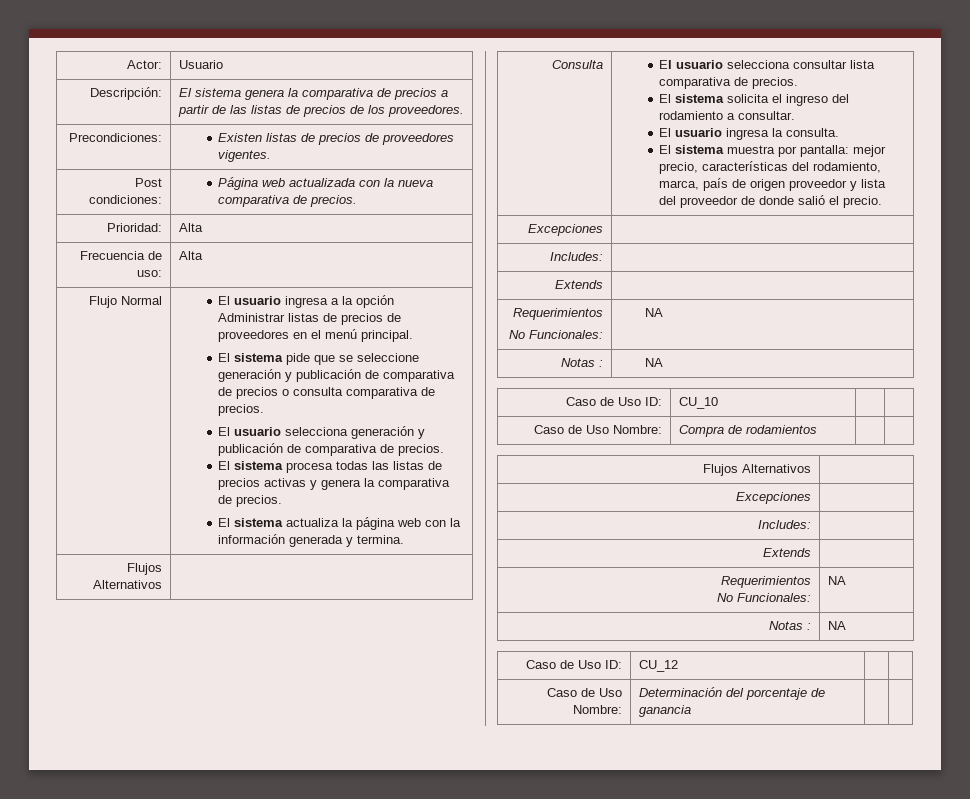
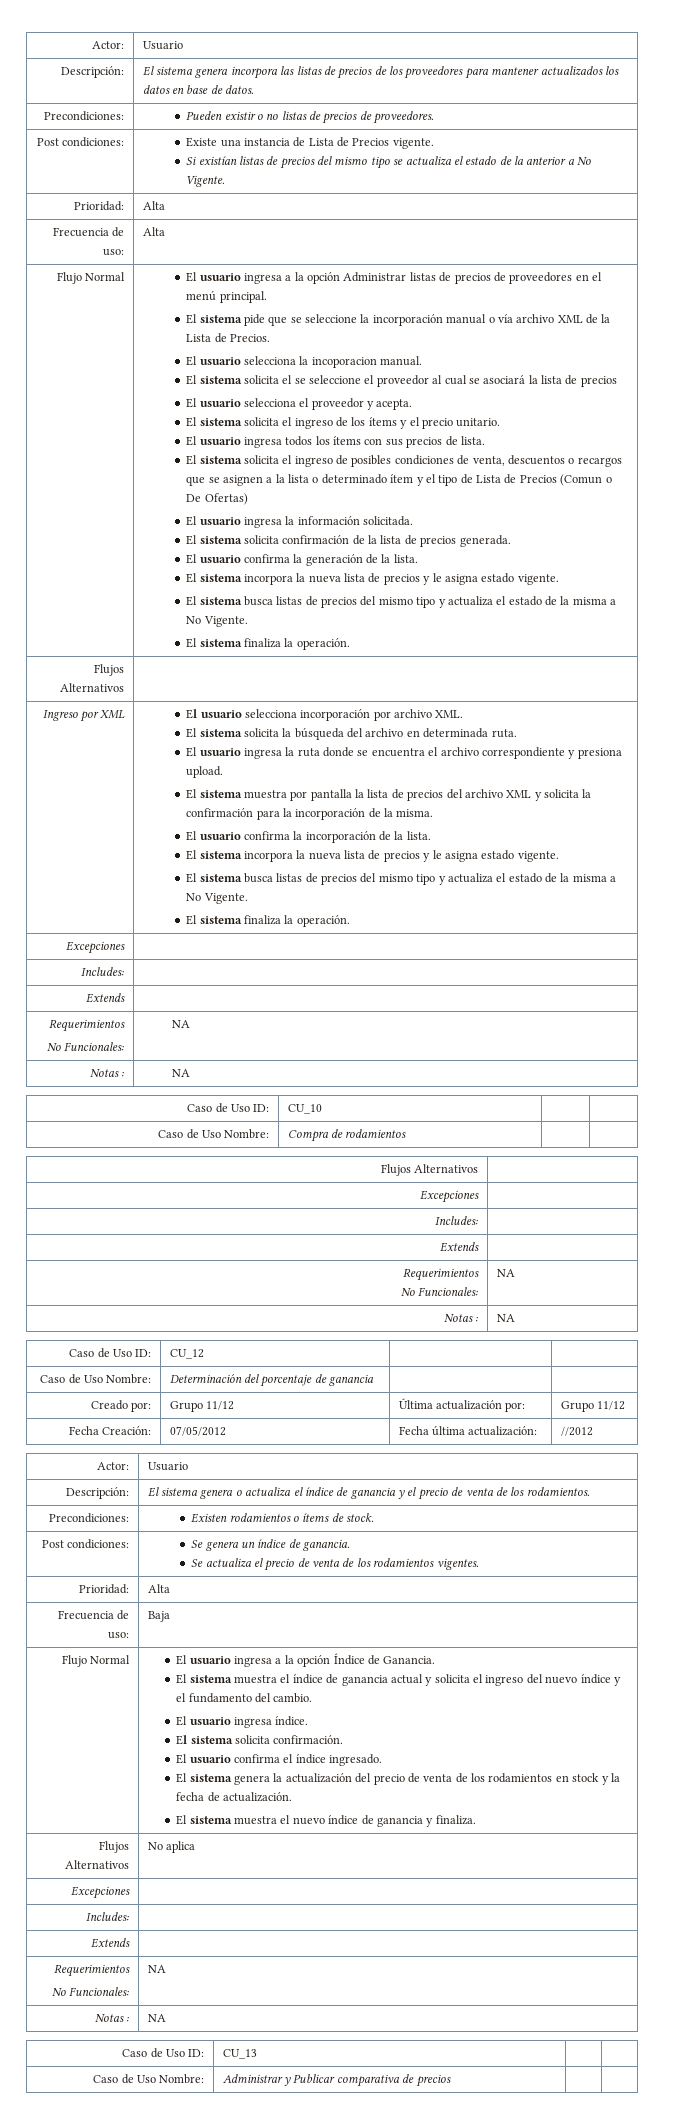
[127,60,163,69] [178,60,223,69] [90,87,163,100] [178,88,448,100] [177,105,226,117] Actor: | Usuario // Descripción: | El sistema genera la comparativa de precios a partir de -> [92,41,125,49] [142,41,183,50] [61,66,125,78] [142,66,278,79] Actor: | Usuario // Descripción: | El sistema genera incorpora
[387,105,464,117] [69,133,163,142] [218,133,455,145] [218,150,272,162] [135,178,163,187] [89,195,163,204] [218,177,434,190] [218,195,358,207] proveedores. // Precondiciones: | Existen listas de precios de proveedores vigentes. // Post condiciones: | Página web actualizada con la nueva comparativa de precios. -> [404,66,619,79] [142,85,255,94] [44,111,125,121] [186,111,435,124] [36,137,125,147] [186,137,434,149] [186,156,592,169] [186,175,226,187] proveedores para mantener actualizados los datos en base de datos. // Precondiciones: | Pueden existir o no listas de precios de proveedores. // Post condiciones: | Existe una instancia de Lista de Precios vigente. // Si existían listas de precios del mismo tipo se actualiza el estado de la anterior a No Vigente.
[218,369,456,382] [218,387,436,399] [218,404,265,416] [218,426,426,439] [218,443,445,456] [218,461,443,473] [218,478,451,490] [218,495,283,507] [218,517,462,530] [218,534,405,547] [127,563,163,575] [93,580,163,589] [552,60,604,69] [659,60,876,69] [659,77,799,89] [659,94,850,106] [659,111,796,120] [659,128,840,140] [659,145,887,157] [659,161,882,174] [659,178,887,191] [659,195,883,208] generación y publicación de comparativa de precios o consulta comparativa de precios. // El usuario selecciona generación y publicación de comparativa de precios. // El sistema procesa todas las listas de precios activas y genera la comparativa de precios. // El sistema actualiza la página web con la información generada y termina. // Flujos Alternativos | // Consulta | El usuario selecciona consultar lista comparativa de precios. // El sistema solicita el ingreso del rodamiento a consultar. // El usuario ingresa la consulta. // El sistema muestra por pantalla: mejor precio, características del rodamiento, marca, país de origen proveedor y lista del proveedor de donde salió el precio. -> [360,314,611,326] [186,333,270,343] [186,356,423,368] [186,375,617,387] [186,398,413,410] [186,417,501,429] [186,436,485,448] [186,455,622,467] [186,474,612,486] [186,493,248,505] [186,516,414,528] [186,535,511,547] [186,554,418,566] [186,573,559,585] [186,596,617,608] [186,616,248,627] [186,638,350,650] [94,664,125,676] [60,683,125,692] [42,710,126,722] [186,709,464,721] [186,727,517,740] [186,747,622,759] [186,766,224,778] [186,789,592,801] [186,808,434,820] [186,831,431,843] [186,850,559,862] [186,873,617,885] [186,893,248,904] [186,915,350,927] la incorporación manual o vía archivo XML de la Lista de Precios. // El usuario selecciona la incoporacion manual. // El sistema solicita el se seleccione el proveedor al cual se asociará la lista de precios // El usuario selecciona el proveedor y acepta. // El sistema solicita el ingreso de los ítems y el precio unitario. // El usuario ingresa todos los ítems con sus precios de lista. // El sistema solicita el ingreso de posibles condiciones de venta, descuentos o recargos que se asignen a la lista o determinado ítem y el tipo de Lista de Precios (Comun o De Ofertas) // El usuario ingresa la información solicitada. // El sistema solicita confirmación de la lista de precios generada. // El usuario confirma la generación de la lista. // El sistema incorpora la nueva lista de precios y le asigna estado vigente. // El sistema busca listas de precios del mismo tipo y actualiza el estado de la misma a No Vigente. // El sistema finaliza la operación. // Flujos Alternativos | // Ingreso por XML | El usuario selecciona incorporación por archivo XML. // El sistema solicita la búsqueda del archivo en determinada ruta. // El usuario ingresa la ruta donde se encuentra el archivo correspondiente y presiona upload. // El sistema muestra por pantalla la lista de precios del archivo XML y solicita la confirmación para la incorporación de la misma. // El usuario confirma la incorporación de la lista. // El sistema incorpora la nueva lista de precios y le asigna estado vigente. // El sistema busca listas de precios del mismo tipo y actualiza el estado de la misma a No Vigente. // El sistema finaliza la operación.
(691, 711) none -> [90,1400,152,1412] [169,1401,235,1412] [398,1398,526,1412] [560,1401,626,1412] [68,1426,152,1435] [169,1426,226,1436] [398,1425,538,1436] [560,1427,593,1436] [97,1462,130,1470] [147,1462,188,1471] [66,1487,130,1499] [147,1487,590,1500] [49,1513,130,1523] [191,1513,375,1523] [41,1539,130,1549] [191,1539,351,1551] [191,1558,479,1571] [79,1584,130,1594] [147,1584,170,1593] [57,1610,130,1620] [108,1632,130,1639] [147,1611,170,1622] [61,1655,131,1667] [176,1653,436,1667] [176,1674,621,1686] [176,1693,313,1703] [176,1716,309,1728] [176,1735,344,1745] [176,1754,383,1766] [176,1773,620,1785] [176,1792,293,1802] [176,1815,476,1827] [99,1841,130,1853] [65,1860,130,1869] [147,1841,196,1853] [71,1886,131,1899] [86,1912,130,1921] [91,1938,131,1948] [54,1964,131,1977] [51,1987,130,1996] [147,1965,166,1973] [94,2014,130,2022] [147,2014,166,2022] [122,2048,205,2058] [222,2049,257,2059] [93,2074,205,2084] [222,2074,451,2087] // Creado por: | Grupo 11/12 | Última actualización por: | Grupo 11/12 // Fecha Creación: | 07/05/2012 | Fecha última actualización: | //2012 // Actor: | Usuario // Descripción: | El sistema genera o actualiza el índice de ganancia y el precio de venta de los rodamientos. // Precondiciones: | Existen rodamientos o ítems de stock. // Post condiciones: | Se genera un índice de ganancia. // Se actualiza el precio de venta de los rodamientos vigentes. // Prioridad: | Alta // Frecuencia de uso: | Baja // Flujo Normal | El usuario ingresa a la opción Índice de Ganancia. // El sistema muestra el índice de ganancia actual y solicita el ingreso del nuevo índice y el fundamento del cambio. // El usuario ingresa índice. // El sistema solicita confirmación. // El usuario confirma el índice ingresado. // El sistema genera la actualización del precio de venta de los rodamientos en stock y la fecha de actualización. // El sistema muestra el nuevo índice de ganancia y finaliza. // Flujos Alternativos | No aplica // Excepciones | // Includes: | // Extends | // Requerimientos // No Funcionales: | NA // Notas : | NA // Caso de Uso ID: | CU_13 | | // Caso de Uso Nombre: | Administrar y Publicar comparativa de precios | |

